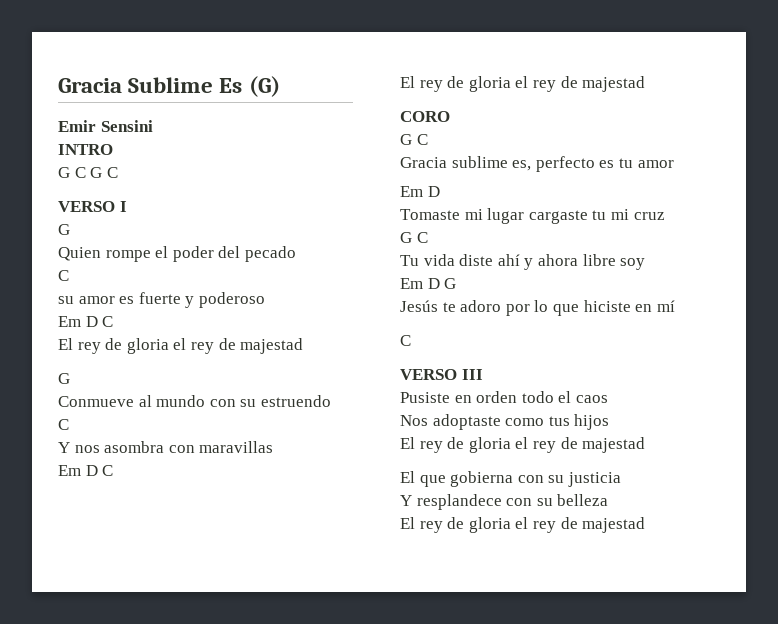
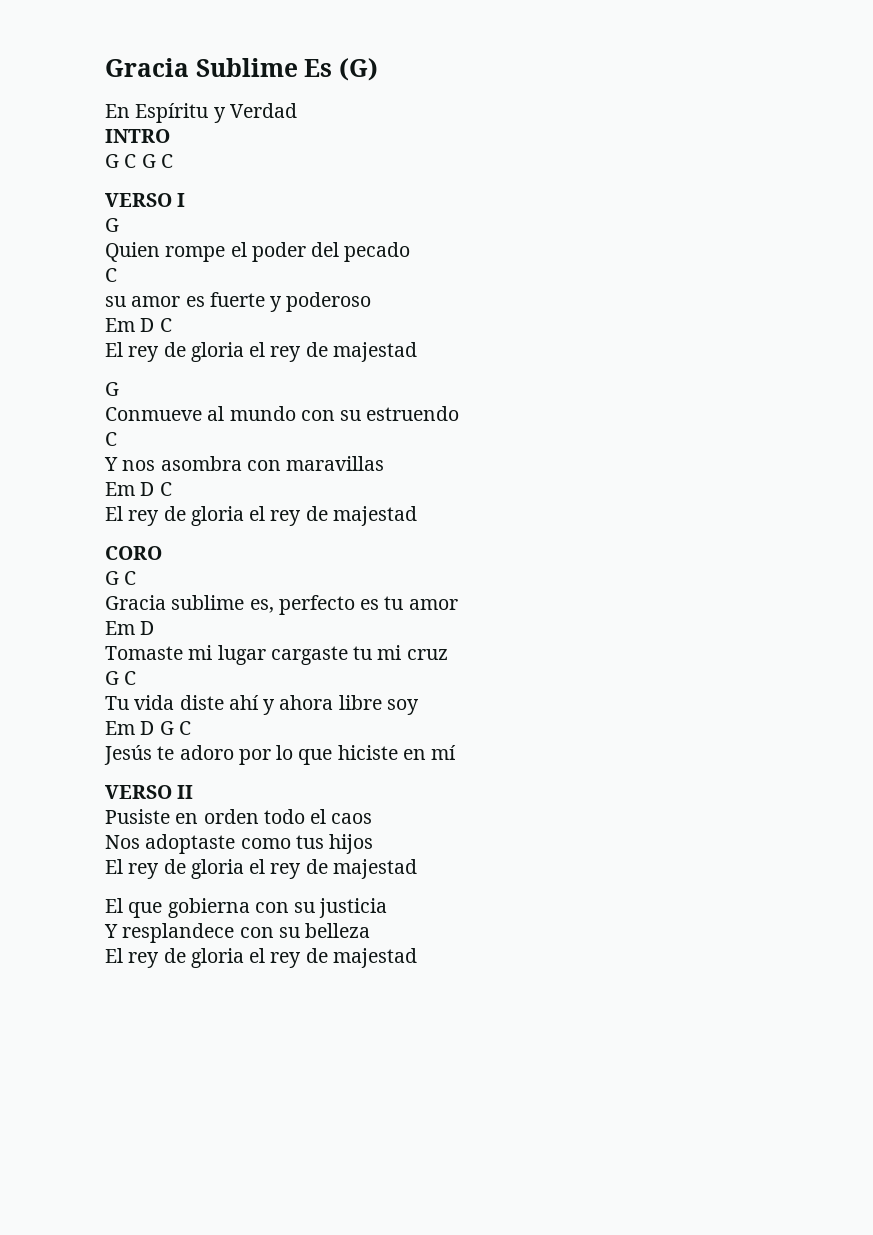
[58,120,153,132] Emir Sensini -> [105,103,297,123] En Espíritu y Verdad
(457, 283) none -> [178,721,191,735] C
[400,335,411,346] [400,369,483,380] // C // VERSO III -> [105,785,194,799] // VERSO II

